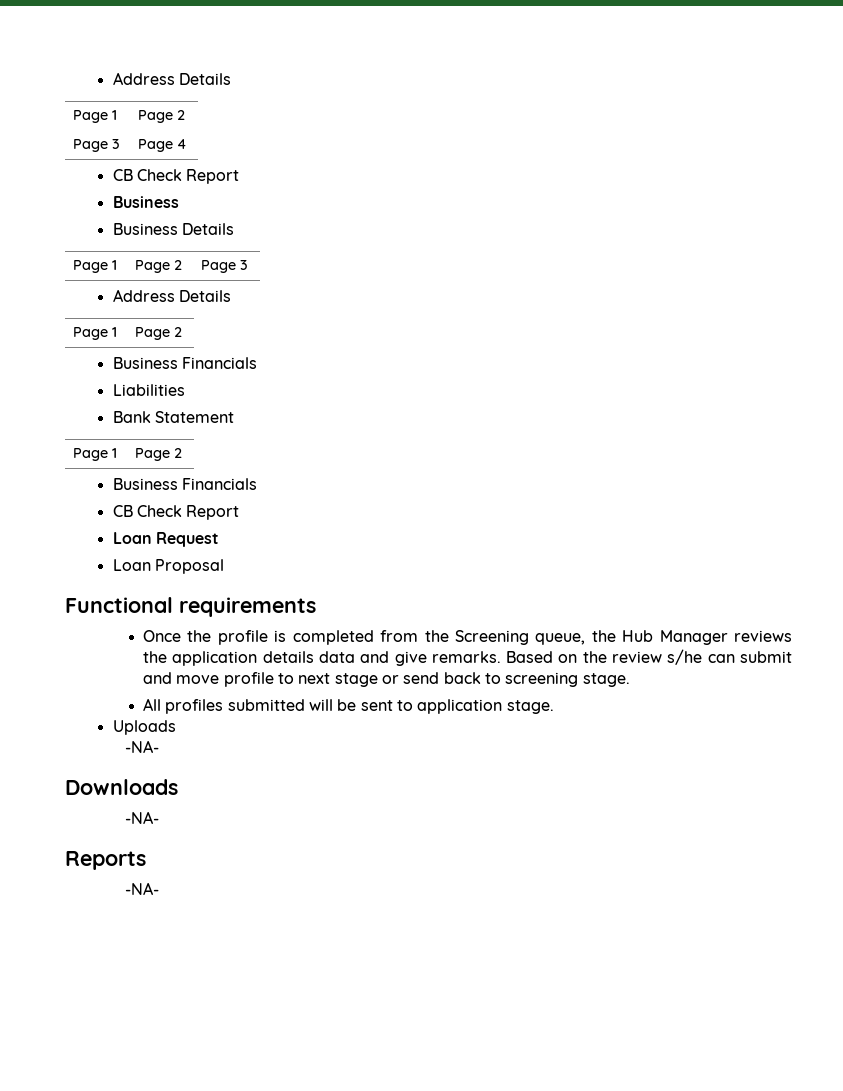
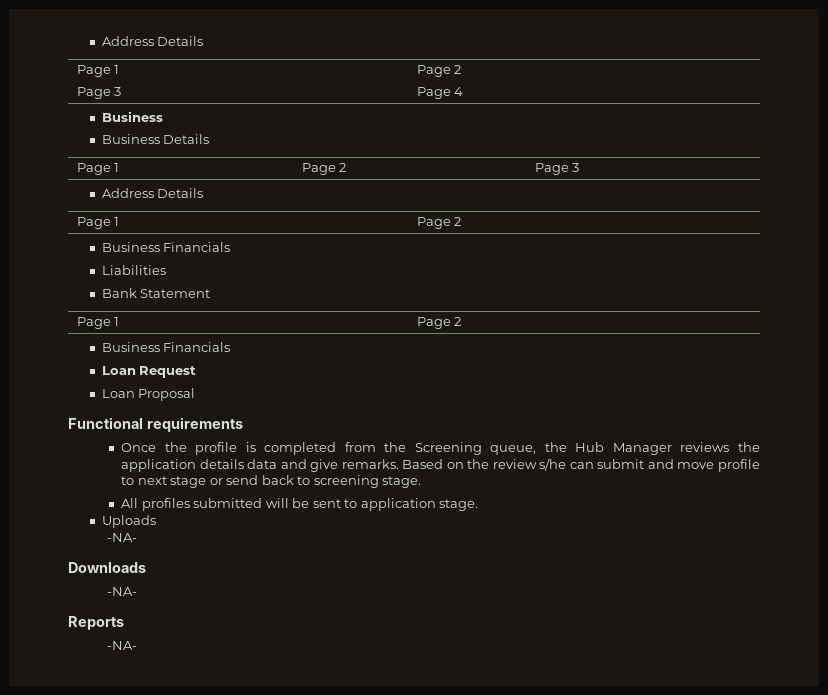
[112,169,240,184] // CB Check Report -> (464, 91) none
[112,505,240,520] // CB Check Report -> (231, 347) none

